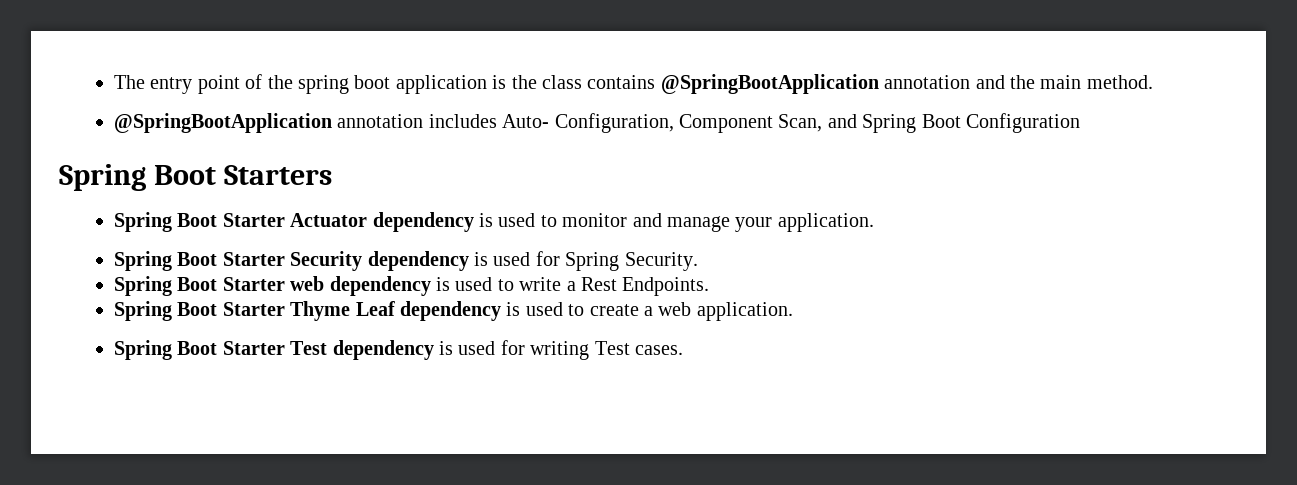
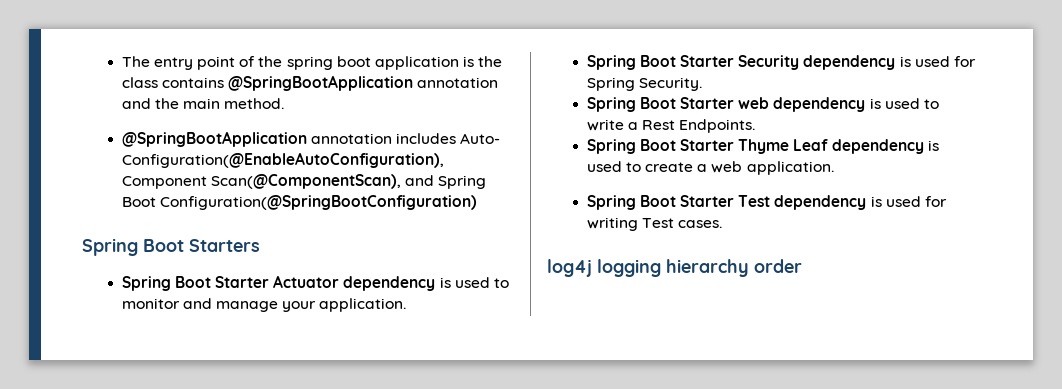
[554,113,823,133] Configuration, Component Scan, -> [121,152,444,168] [121,174,401,189] Configuration(@EnableAutoConfiguration), Component Scan(@ComponentScan),
[966,113,1081,133] Configuration -> [159,195,477,210] Configuration(@SpringBootConfiguration)
(684, 350) none -> [547,259,802,277] // log4j logging hierarchy order

